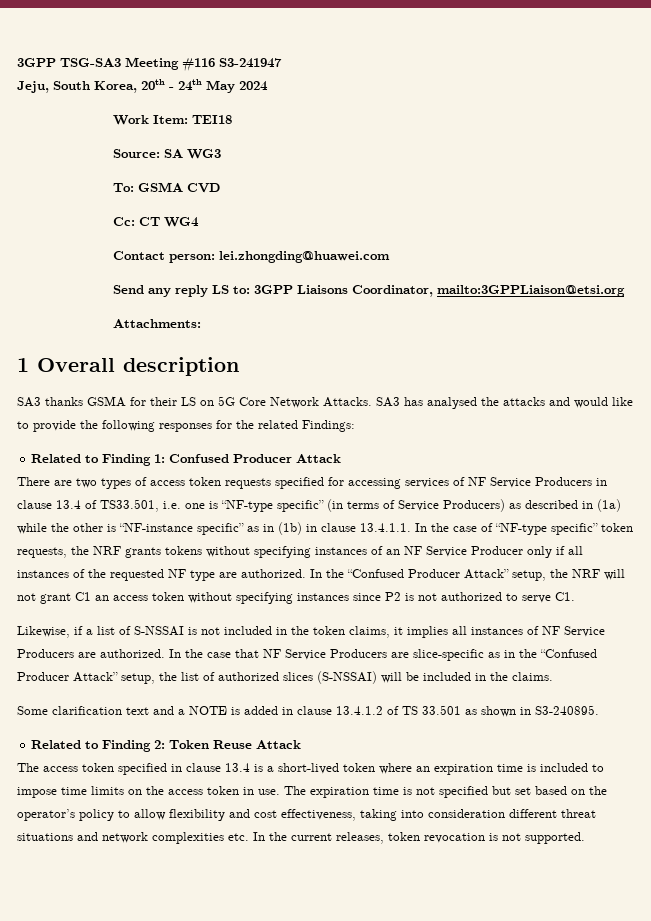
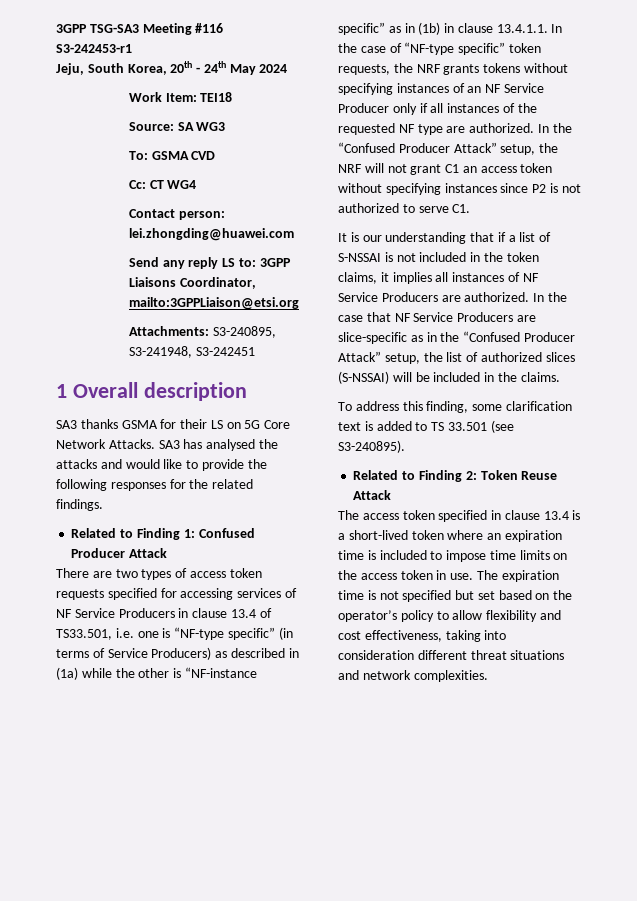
[219,58,282,68] S3-241947 -> [56,44,132,53] S3-242453-r1
(201, 323) none -> [212,326,276,338] [128,346,255,358] S3-240895, S3-241948, S3-242451
[302,420,355,432] Findings: -> [56,499,103,511] findings.
[17,626,70,638] Likewise, -> [338,232,495,244] It is our understanding that
[17,705,599,717] Some clarification text and a NOTE is added in clause 13.4.1.2 of TS 33.501 as shown in S3-240895. -> [338,401,572,413] [338,420,514,433] [338,440,405,453] To address this finding, some clarification text is added to TS 33.501 (see S3-240895).
[152,832,585,844] complexities etc. In the current releases, token revocation is not supported. -> [413,670,488,682] complexities.

